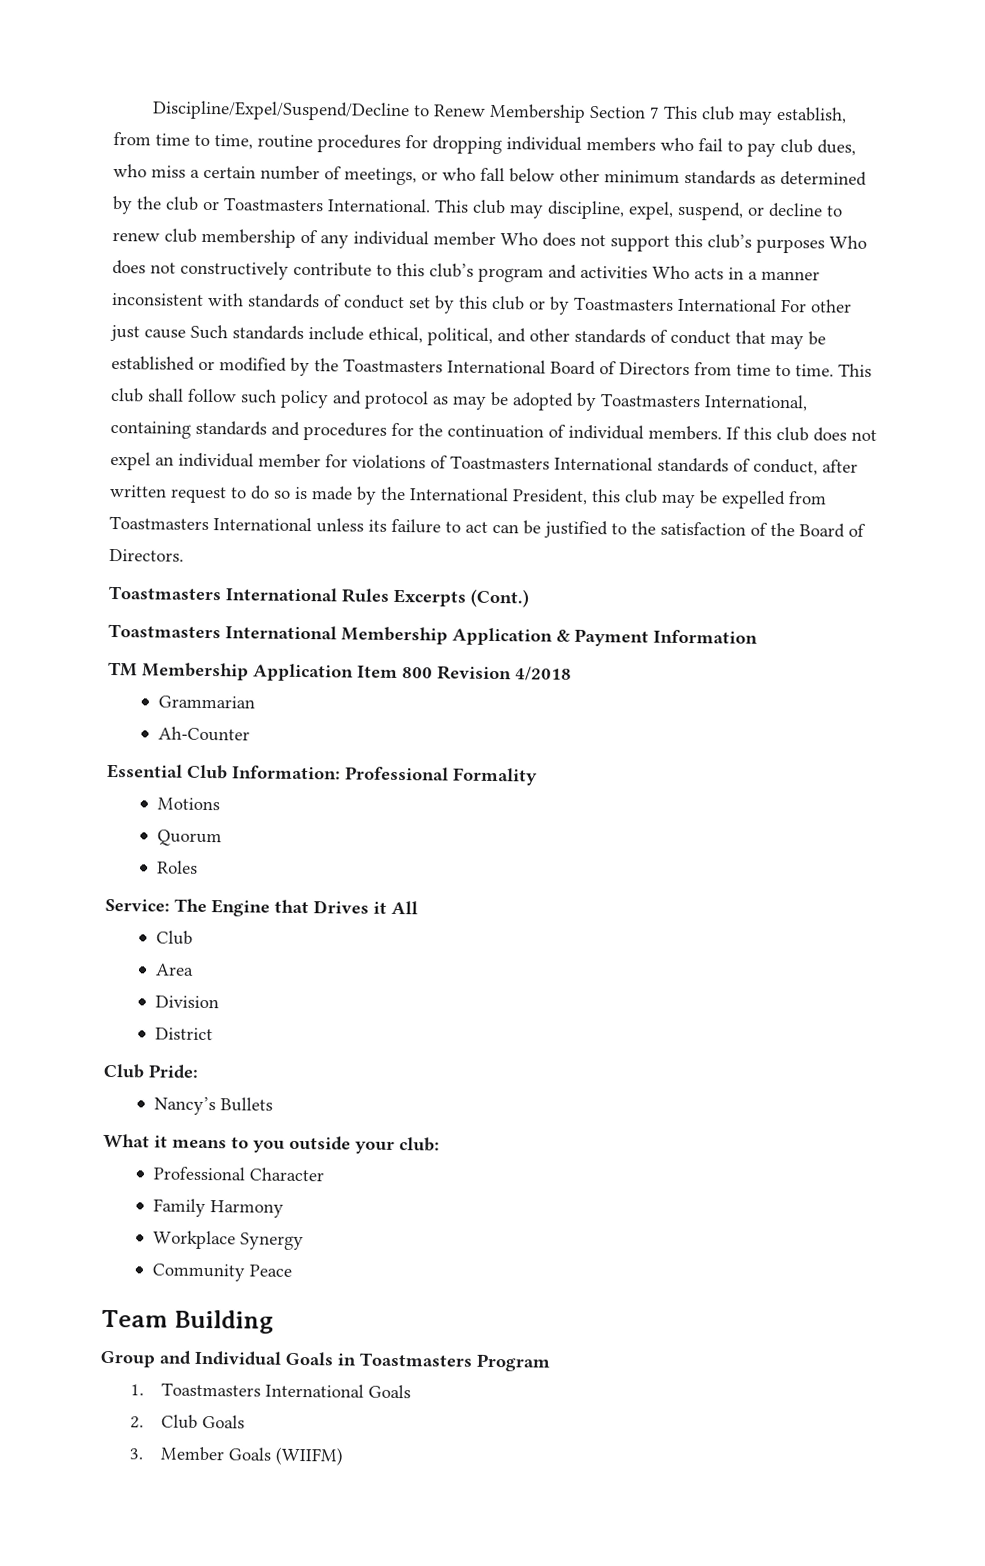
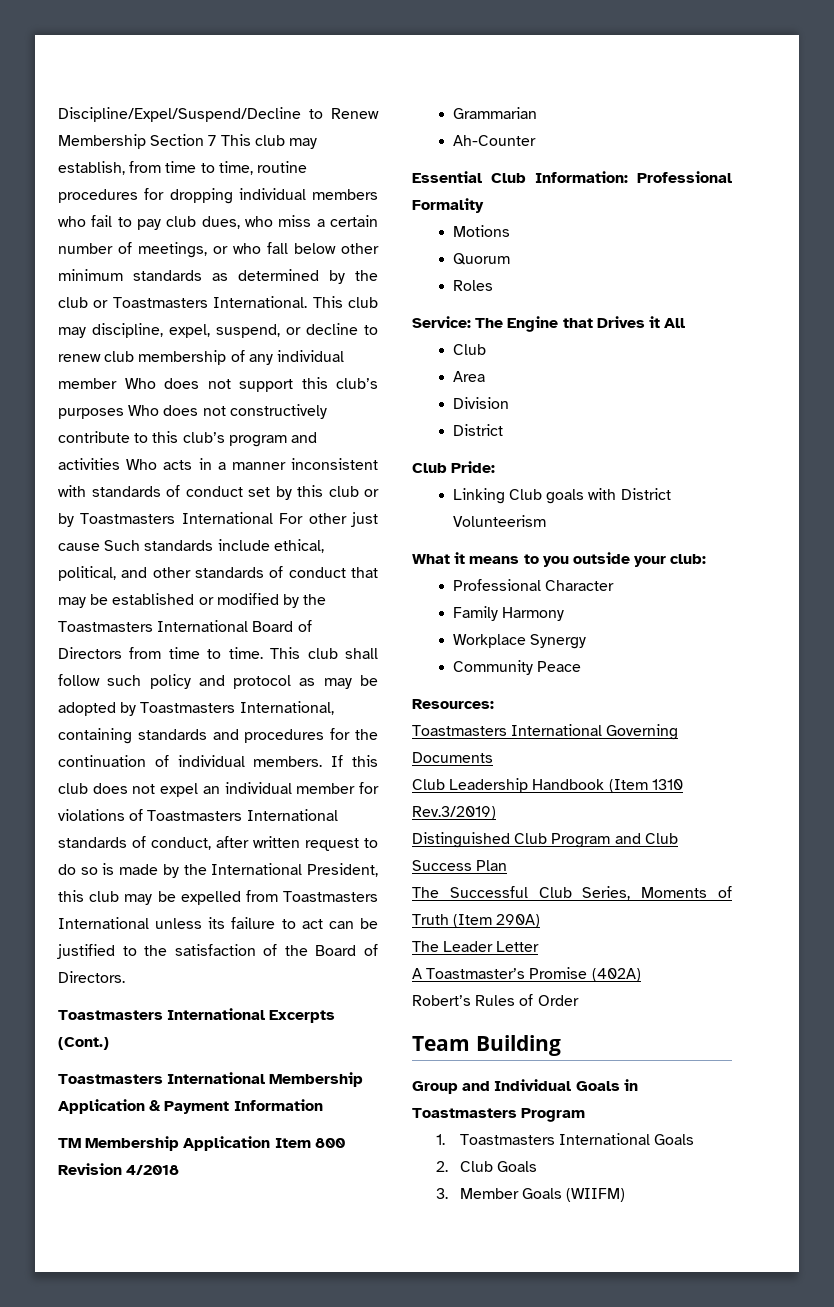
[341,588,390,603] Rules -> (266, 1014) none
[153,1096,273,1116] Nancy’s Bullets -> [452,488,671,504] [452,515,546,527] Linking Club goals with District Volunteerism
(292, 1270) none -> [412,699,494,709] [412,724,679,740] [412,752,493,763] [412,778,683,793] [412,806,496,820] [412,832,678,848] [412,860,508,871] [412,886,732,900] [412,914,541,928] [412,941,540,952] [412,967,641,982] [412,994,579,1006] // Resources: // Toastmasters International Governing Documents // Club Leadership Handbook (Item 1310 Rev.3/2019) // Distinguished Club Program and Club Success Plan // The Successful Club Series, Moments of Truth (Item 290A) // The Leader Letter // A Toastmaster’s Promise (402A) // Robert’s Rules of Order

